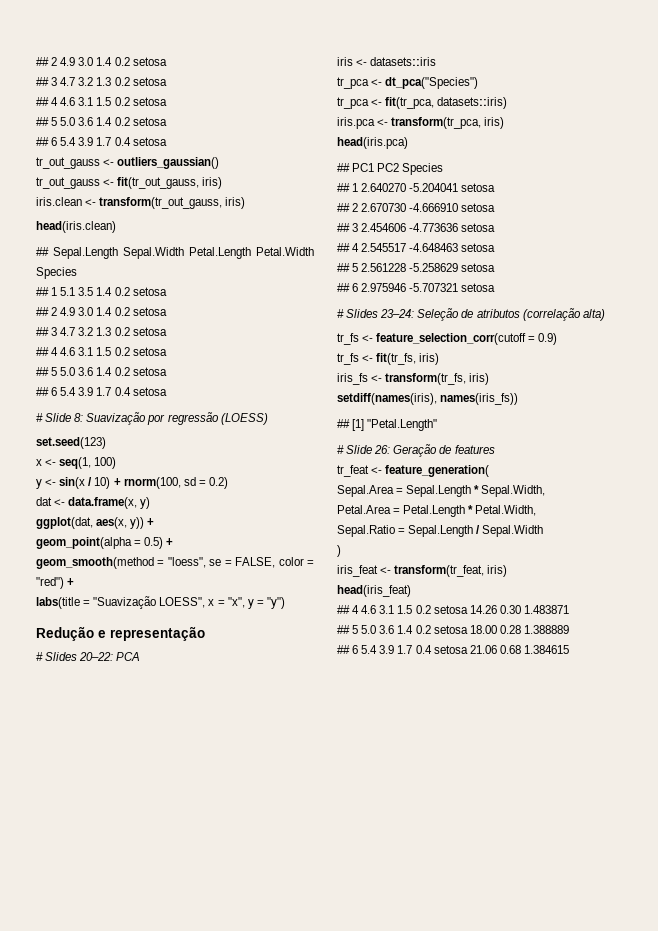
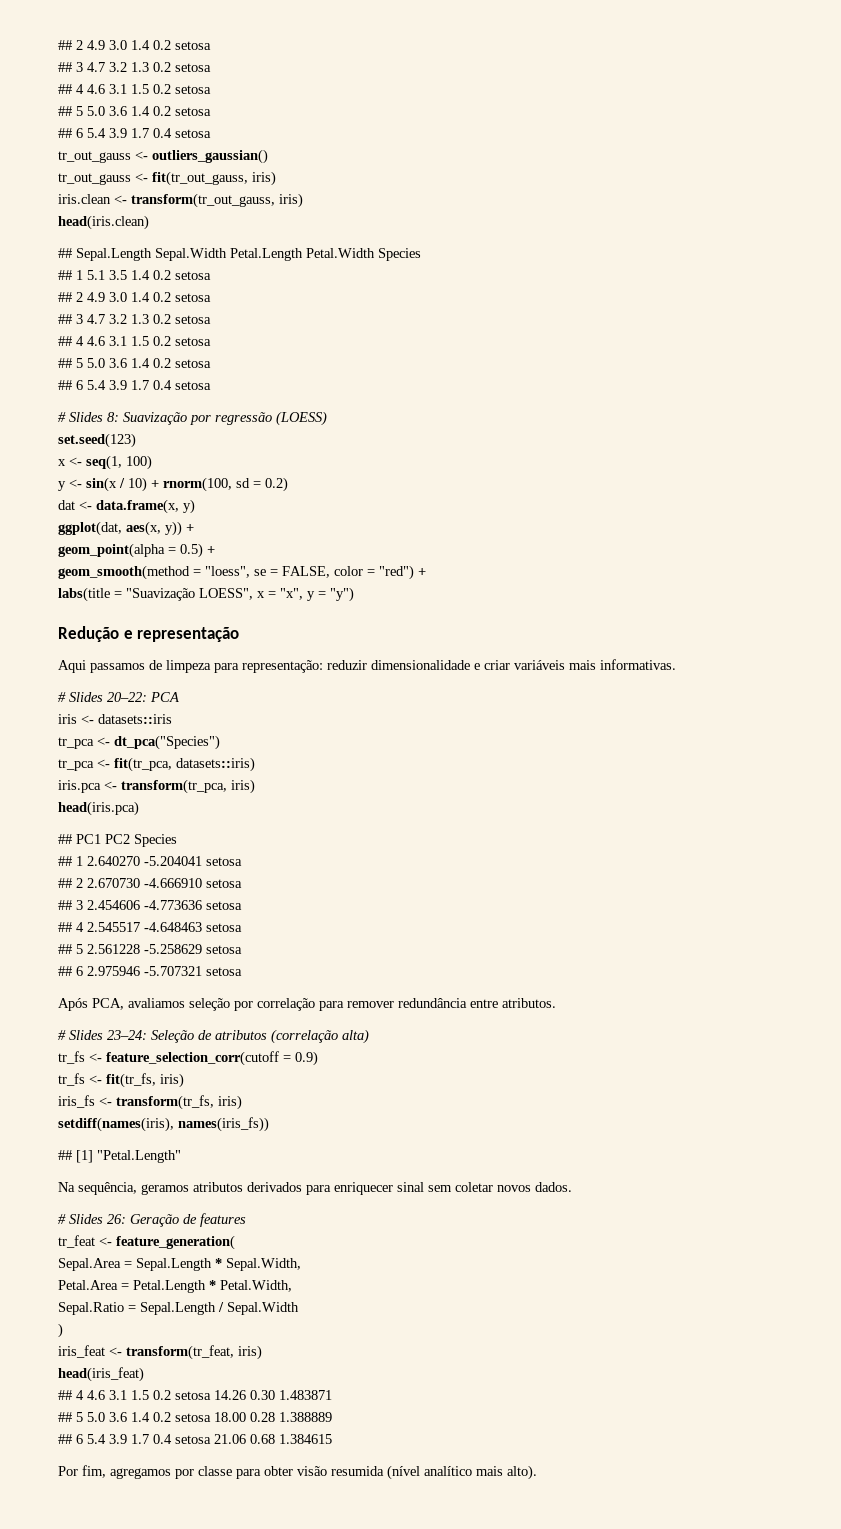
[45,413,72,422] Slide -> [69,412,103,422] Slides
(205, 633) none -> [58,659,676,673] // Aqui passamos de limpeza para representação: reduzir dimensionalidade e criar variáveis mais informativas.
(496, 287) none -> [58,998,556,1011] // Após PCA, avaliamos seleção por correlação para remover redundância entre atributos.
[337,445,373,454] // # Slide -> [58,1182,572,1195] [58,1214,103,1224] // Na sequência, geramos atributos derivados para enriquecer sinal sem coletar novos dados. // # Slides
(569, 649) none -> [58,1465,537,1480] // Por fim, agregamos por classe para obter visão resumida (nível analítico mais alto).

